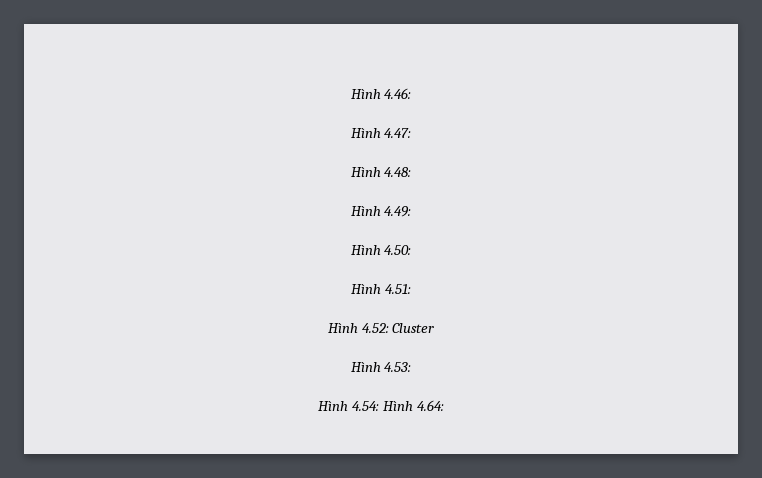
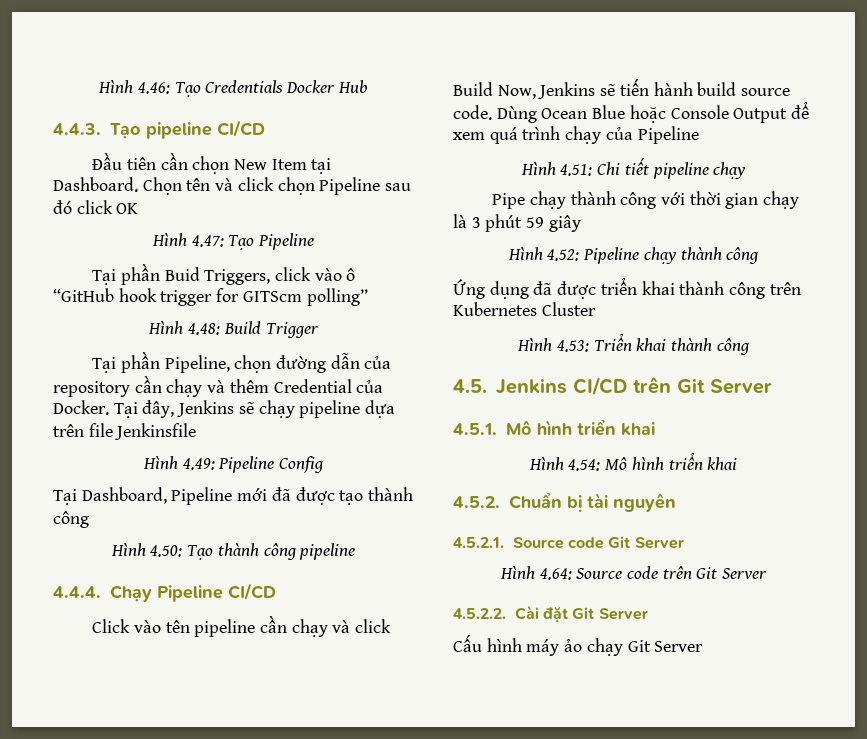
[350,128,412,138] [350,167,412,177] [350,206,412,217] [350,245,412,255] [351,284,411,294] [327,323,435,333] [350,362,412,372] [318,400,444,411] // Hình 4.47: // Hình 4.48: // Hình 4.49: // Hình 4.50: // Hình 4.51: // Hình 4.52: Cluster // Hình 4.53: // Hình 4.54: Hình 4.64: -> [174,80,368,97] [53,120,265,139] [92,152,332,174] [53,177,412,195] [53,200,139,214] [151,233,315,250] [92,263,356,285] [53,288,368,306] [148,321,319,338] [92,351,392,373] [53,375,384,397] [53,400,396,418] [53,423,197,440] [142,456,324,473] [53,487,414,505] [53,511,89,528] [110,543,356,560] [53,583,276,602] [92,615,392,637] [453,78,791,99] [453,101,810,123] [453,126,699,144] [520,157,747,179] [492,191,800,209] [453,214,581,232] [507,247,759,264] [453,277,801,299] [453,302,596,316] [517,333,749,355] [453,377,772,396] [453,420,655,436] [528,452,738,471] [453,493,676,512] [453,536,684,549] [499,566,768,580] [453,605,648,623] [453,634,704,656] Tạo Credentials Docker Hub // 4.4.3. Tạo pipeline CI/CD // Đầu tiên cần chọn New Item tại Dashboard. Chọn tên và click chọn Pipeline sau đó click OK // Hình 4.47: Tạo Pipeline // Tại phần Buid Triggers, click vào ô “GitHub hook trigger for GITScm polling” // Hình 4.48: Build Trigger // Tại phần Pipeline, chọn đường dẫn của repository cần chạy và thêm Credential của Docker. Tại đây, Jenkins sẽ chạy pipeline dựa trên file Jenkinsfile // Hình 4.49: Pipeline Config // Tại Dashboard, Pipeline mới đã được tạo thành công // Hình 4.50: Tạo thành công pipeline // 4.4.4. Chạy Pipeline CI/CD // Click vào tên pipeline cần chạy và click Build Now, Jenkins sẽ tiến hành build source code. Dùng Ocean Blue hoặc Console Output để xem quá trình chạy của Pipeline // Hình 4.51: Chi tiết pipeline chạy // Pipe chạy thành công với thời gian chạy là 3 phút 59 giây // Hình 4.52: Pipeline chạy thành công // Ứng dụng đã được triển khai thành công trên Kubernetes Cluster // Hình 4.53: Triển khai thành công // 4.5. Jenkins CI/CD trên Git Server // 4.5.1. Mô hình triển khai // Hình 4.54: Mô hình triển khai // 4.5.2. Chuẩn bị tài nguyên // 4.5.2.1. Source code Git Server // Hình 4.64: Source code trên Git Server // 4.5.2.2. Cài đặt Git Server // Cấu hình máy ảo chạy Git Server

